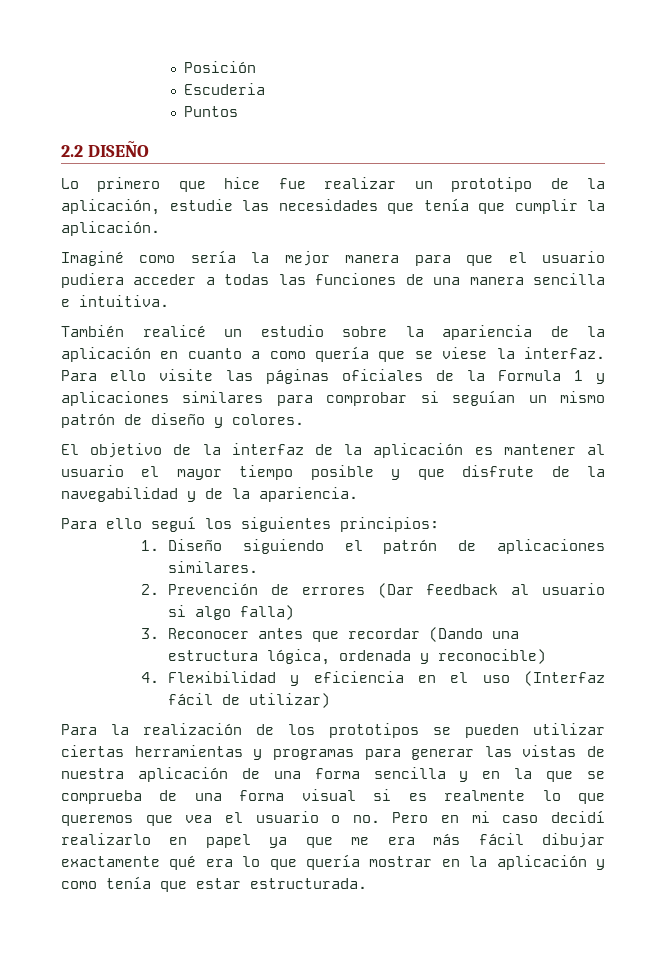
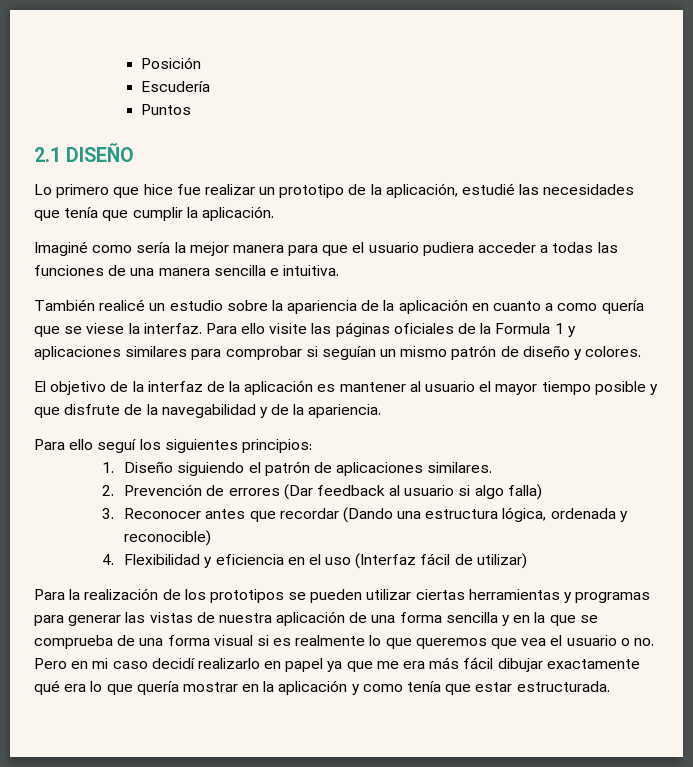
[184,83,266,95] Escuderia -> [141,81,211,92] Escudería
[61,145,83,157] 2.2 -> [34,147,61,162] 2.1
[169,199,233,211] estudie -> [462,183,516,195] estudié

